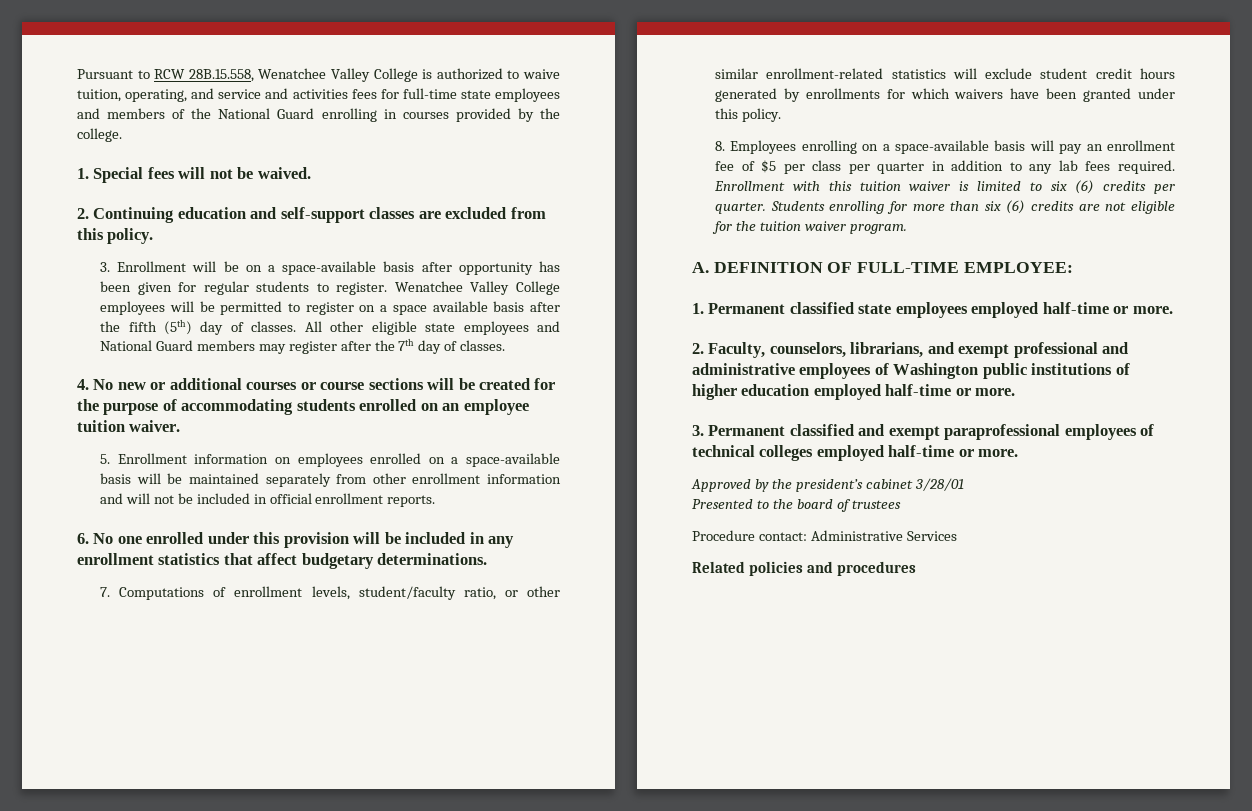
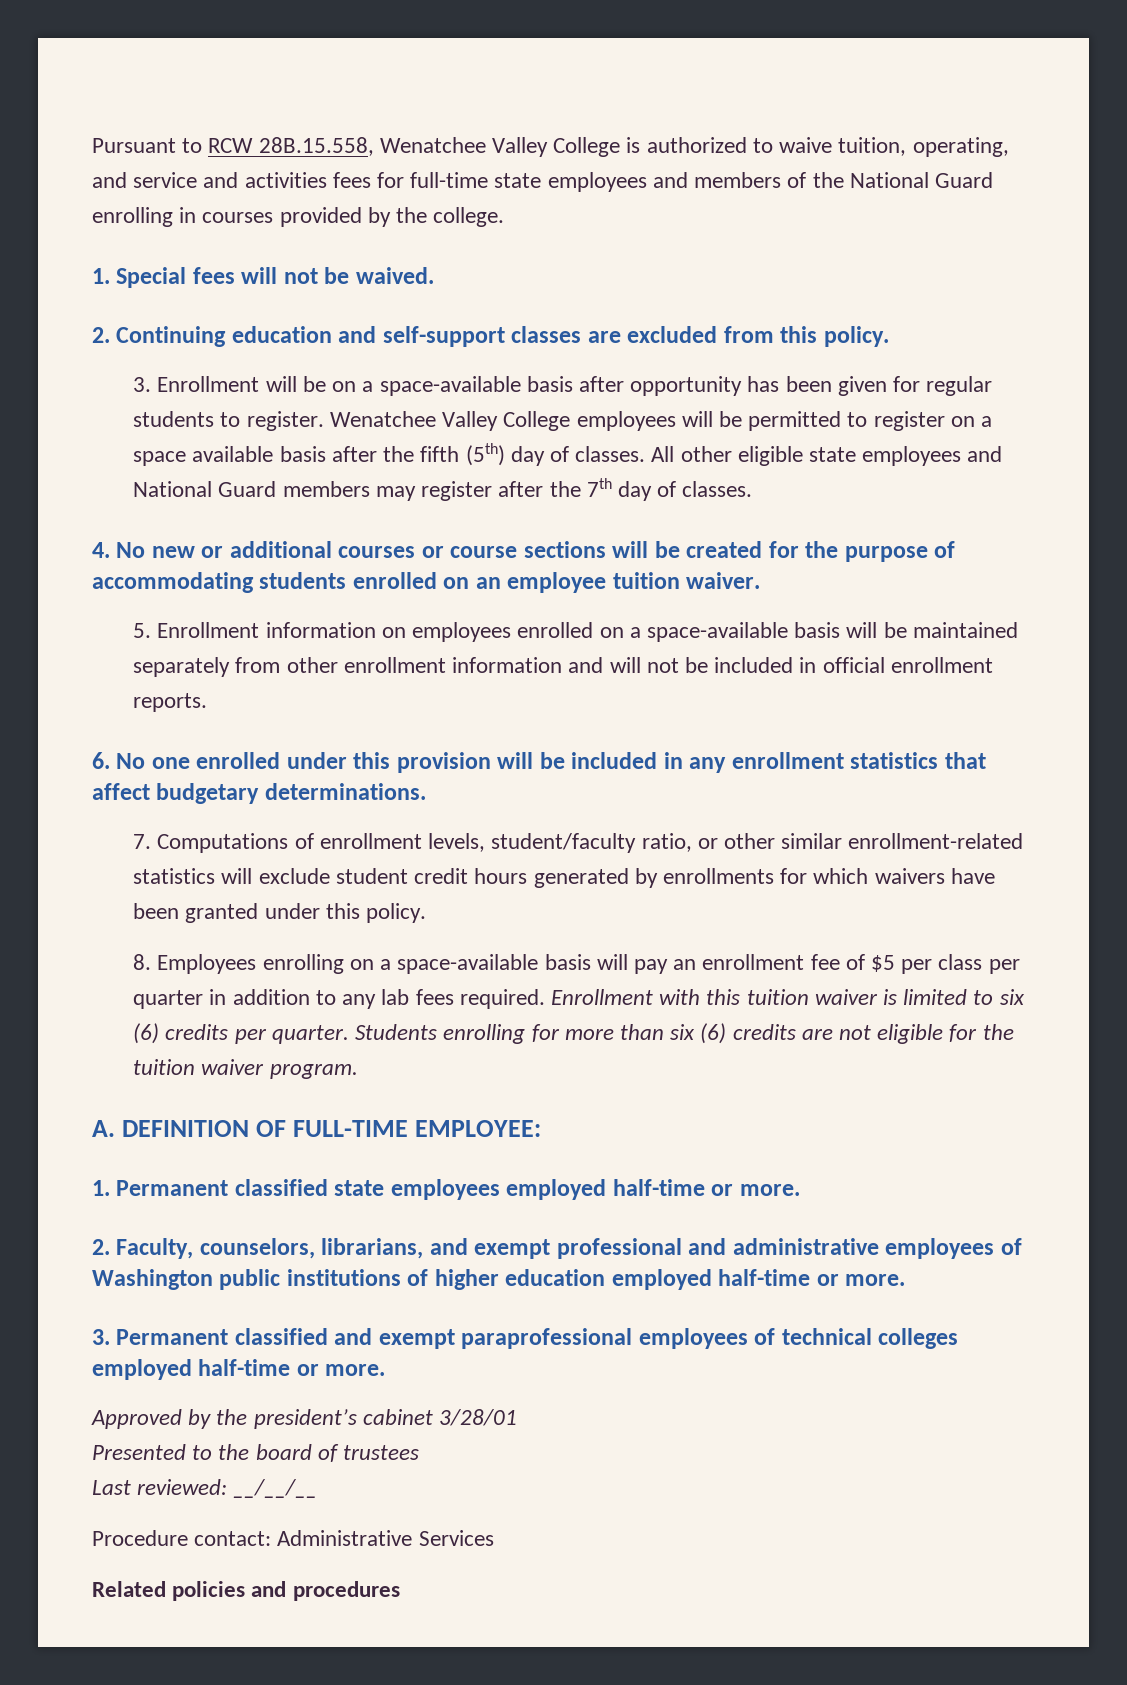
(901, 504) none -> [92,1479,318,1498] // Last reviewed: __/__/__

